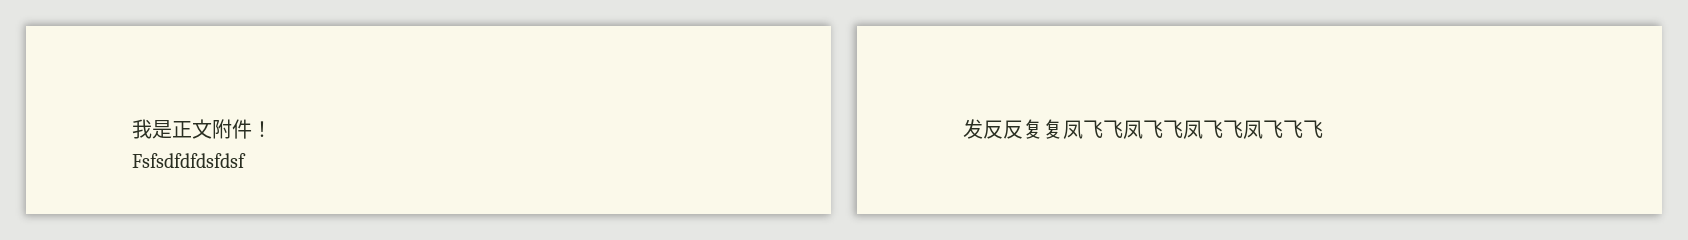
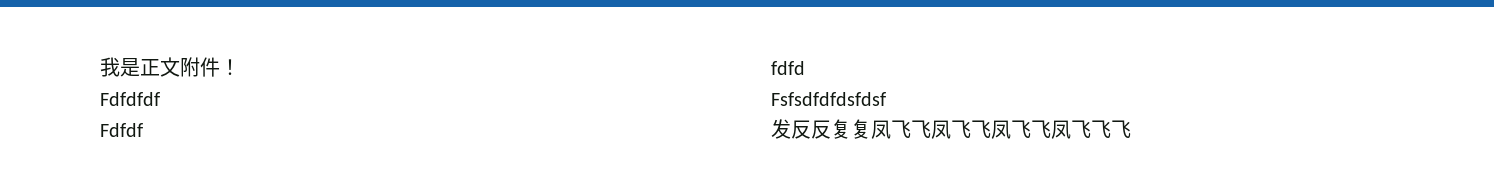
(272, 129) none -> [100,92,160,106] [100,123,143,137] [771,61,805,75] // Fdfdfdf // Fdfdf // fdfd

